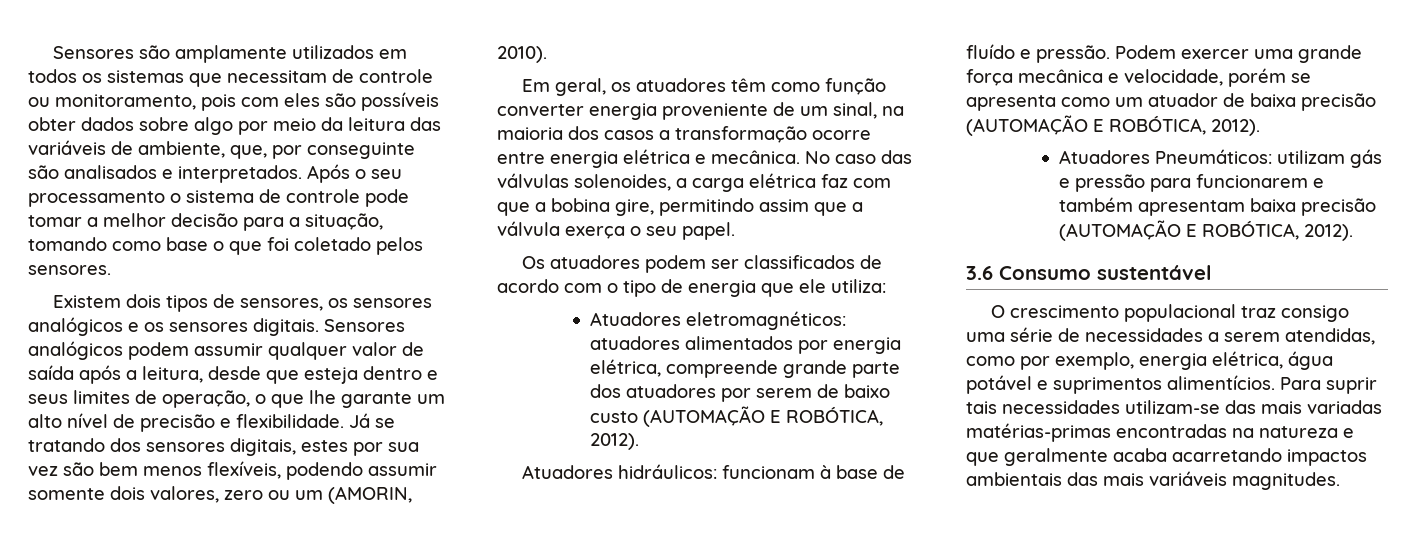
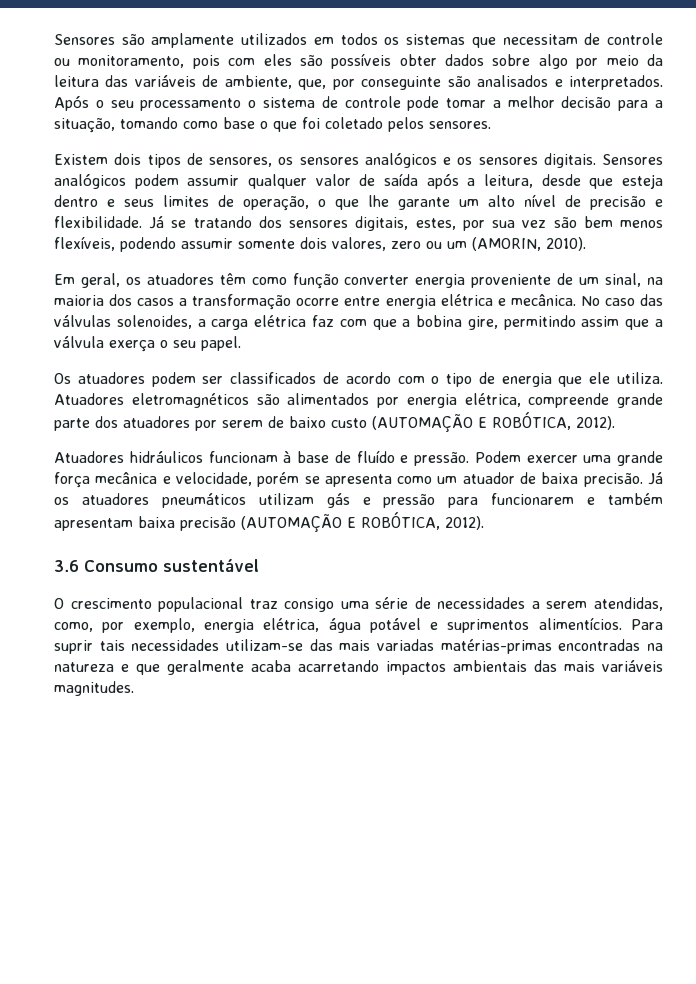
[301,440,348,452] estes -> [415,218,456,230] estes,
[831,279,886,293] [589,311,846,330] [589,336,680,350] utiliza: // Atuadores eletromagnéticos: atuadores -> [617,372,663,384] [54,393,280,408] utiliza. Atuadores eletromagnéticos são
[618,464,718,479] hidráulicos: -> [129,451,203,463] hidráulicos
[1301,93,1376,111] [966,115,1260,136] [1058,149,1272,164] precisão (AUTOMAÇÃO E ROBÓTICA, 2012). // Atuadores Pneumáticos: -> [583,472,663,487] [54,493,246,508] precisão. Já os atuadores pneumáticos
[966,356,1015,366] como -> [54,622,93,632] como,

